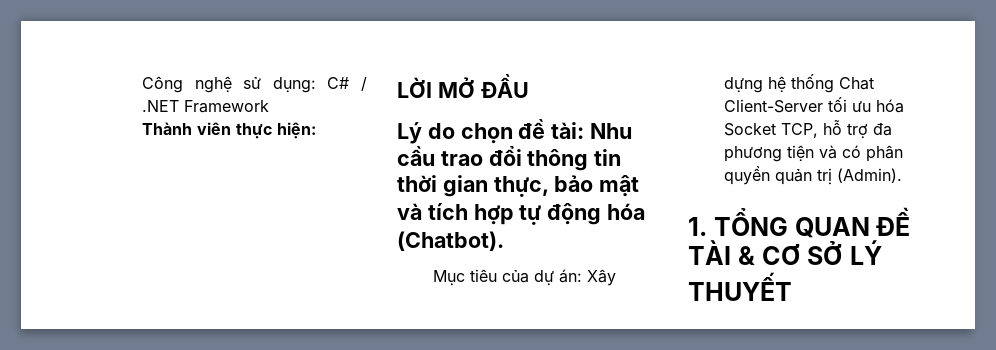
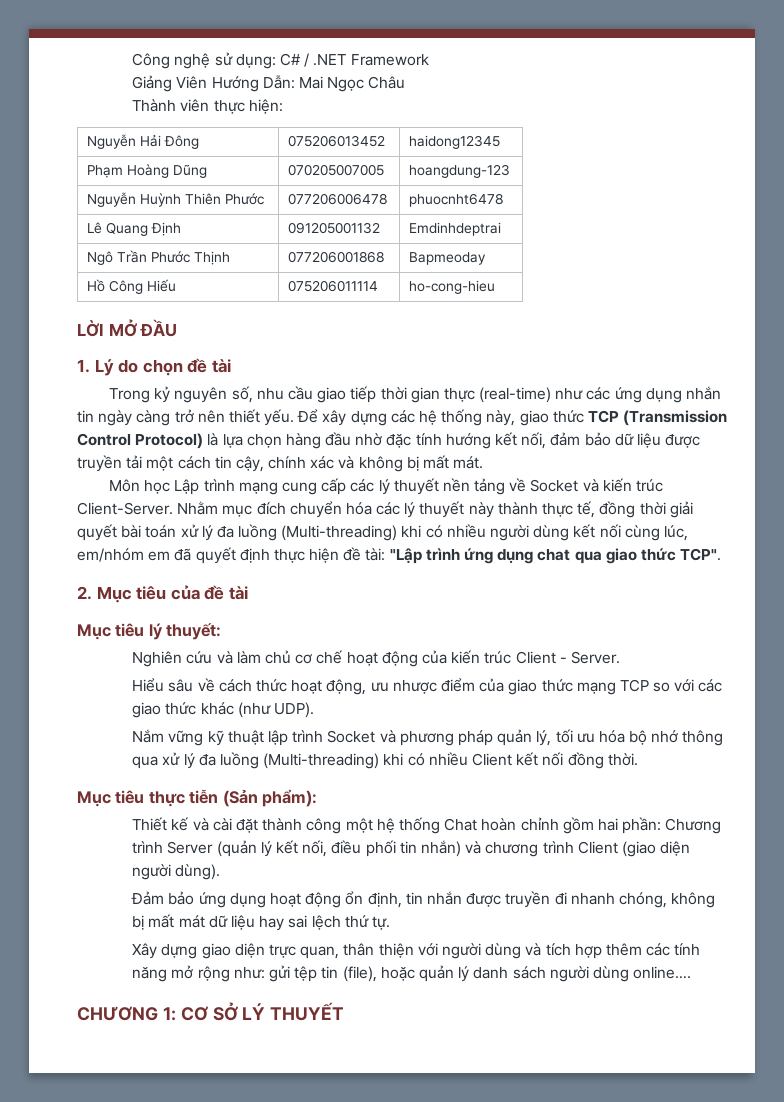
[142,122,317,139] Thành viên thực hiện: -> [132,75,406,92] [132,99,283,114] [87,134,200,149] [288,135,386,147] [409,135,501,149] [87,164,208,178] [288,164,385,176] [409,164,511,178] [87,192,265,207] [288,193,388,205] [409,193,504,207] [87,222,182,236] [288,222,381,234] [409,222,502,236] [87,250,231,265] [288,251,385,263] [409,252,487,265] [87,279,177,294] [288,280,379,292] [409,280,496,294] Giảng Viên Hướng Dẫn: Mai Ngọc Châu // Thành viên thực hiện: // Nguyễn Hải Đông | 075206013452 | haidong12345 // Phạm Hoàng Dũng | 070205007005 | hoangdung-123 // Nguyễn Huỳnh Thiên Phước | 077206006478 | phuocnht6478 // Lê Quang Định | 091205001132 | Emdinhdeptrai // Ngô Trần Phước Thịnh | 077206001868 | Bapmeoday // Hồ Công Hiếu | 075206011114 | ho-cong-hieu
(529, 86) none -> [77,359,90,373] 1.
[551,122,633,139] [397,146,622,171] [397,175,640,197] [397,203,646,225] [397,231,504,251] [433,269,617,286] [724,74,875,93] [724,97,905,113] [724,120,893,139] [724,145,904,162] [724,166,903,185] [688,207,911,238] [688,240,755,265] tài: Nhu cầu trao đổi thông tin thời gian thực, bảo mật và tích hợp tự động hóa (Chatbot). // Mục tiêu của dự án: Xây dựng hệ thống Chat Client-Server tối ưu hóa Socket TCP, hỗ trợ đa phương tiện và có phân quyền quản trị (Admin). // 1. TỔNG QUAN ĐỀ TÀI & -> [211,359,231,373] [109,386,722,403] [77,409,728,426] [77,432,701,449] [77,455,484,472] [109,478,664,495] [77,501,693,518] [77,524,688,541] [77,547,722,564] [77,585,248,603] [77,623,222,640] [132,650,620,667] [132,678,723,695] [132,702,315,718] [132,729,724,746] [132,752,638,769] [77,789,318,807] [132,817,722,834] [132,840,691,857] [132,864,221,880] [131,891,716,908] [132,914,390,931] [132,943,701,959] [132,965,692,982] [77,1006,176,1021] tài // Trong kỷ nguyên số, nhu cầu giao tiếp thời gian thực (real-time) như các ứng dụng nhắn tin ngày càng trở nên thiết yếu. Để xây dựng các hệ thống này, giao thức TCP (Transmission Control Protocol) là lựa chọn hàng đầu nhờ đặc tính hướng kết nối, đảm bảo dữ liệu được truyền tải một cách tin cậy, chính xác và không bị mất mát. // Môn học Lập trình mạng cung cấp các lý thuyết nền tảng về Socket và kiến trúc Client-Server. Nhằm mục đích chuyển hóa các lý thuyết này thành thực tế, đồng thời giải quyết bài toán xử lý đa luồng (Multi-threading) khi có nhiều người dùng kết nối cùng lúc, em/nhóm em đã quyết định thực hiện đề tài: "Lập trình ứng dụng chat qua giao thức TCP". // 2. Mục tiêu của đề tài // Mục tiêu lý thuyết: // Nghiên cứu và làm chủ cơ chế hoạt động của kiến trúc Client - Server. // Hiểu sâu về cách thức hoạt động, ưu nhược điểm của giao thức mạng TCP so với các giao thức khác (như UDP). // Nắm vững kỹ thuật lập trình Socket và phương pháp quản lý, tối ưu hóa bộ nhớ thông qua xử lý đa luồng (Multi-threading) khi có nhiều Client kết nối đồng thời. // Mục tiêu thực tiễn (Sản phẩm): // Thiết kế và cài đặt thành công một hệ thống Chat hoàn chỉnh gồm hai phần: Chương trình Server (quản lý kết nối, điều phối tin nhắn) và chương trình Client (giao diện người dùng). // Đảm bảo ứng dụng hoạt động ổn định, tin nhắn được truyền đi nhanh chóng, không bị mất mát dữ liệu hay sai lệch thứ tự. // Xây dựng giao diện trực quan, thân thiện với người dùng và tích hợp thêm các tính năng mở rộng như: gửi tệp tin (file), hoặc quản lý danh sách người dùng online…. // CHƯƠNG 1:

